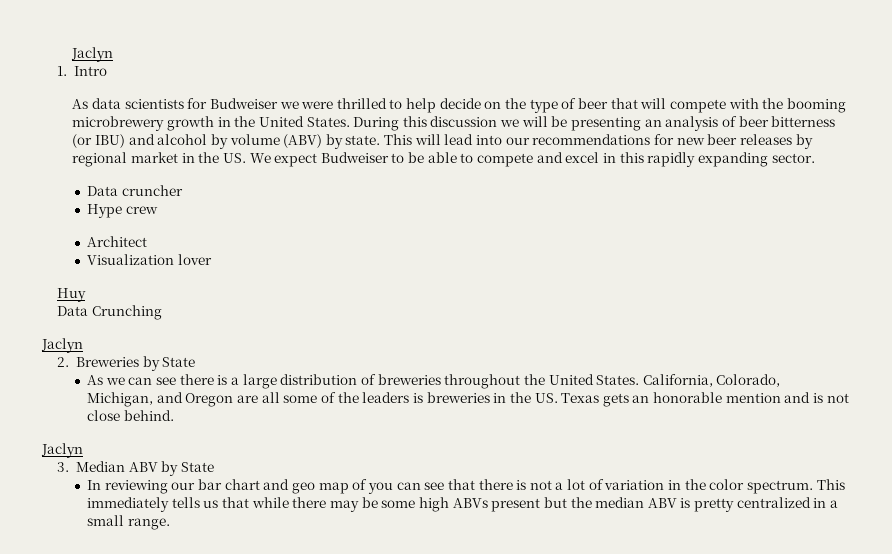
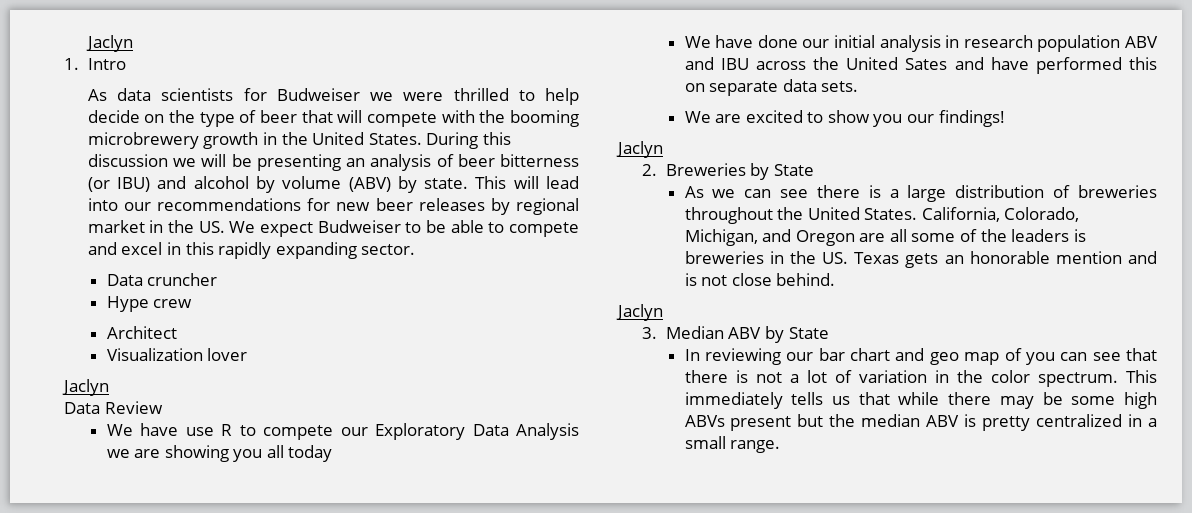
[57,288,87,302] [57,305,162,320] Huy // Data Crunching -> [61,379,109,396] [63,401,163,414] [106,423,579,440] [106,445,333,462] [684,35,1158,52] [684,57,1157,74] [684,79,859,96] [684,110,1005,127] Jaclyn // Data Review // We have use R to compete our Exploratory Data Analysis we are showing you all today // We have done our initial analysis in research population ABV and IBU across the United Sates and have performed this on separate data sets. // We are excited to show you our findings!

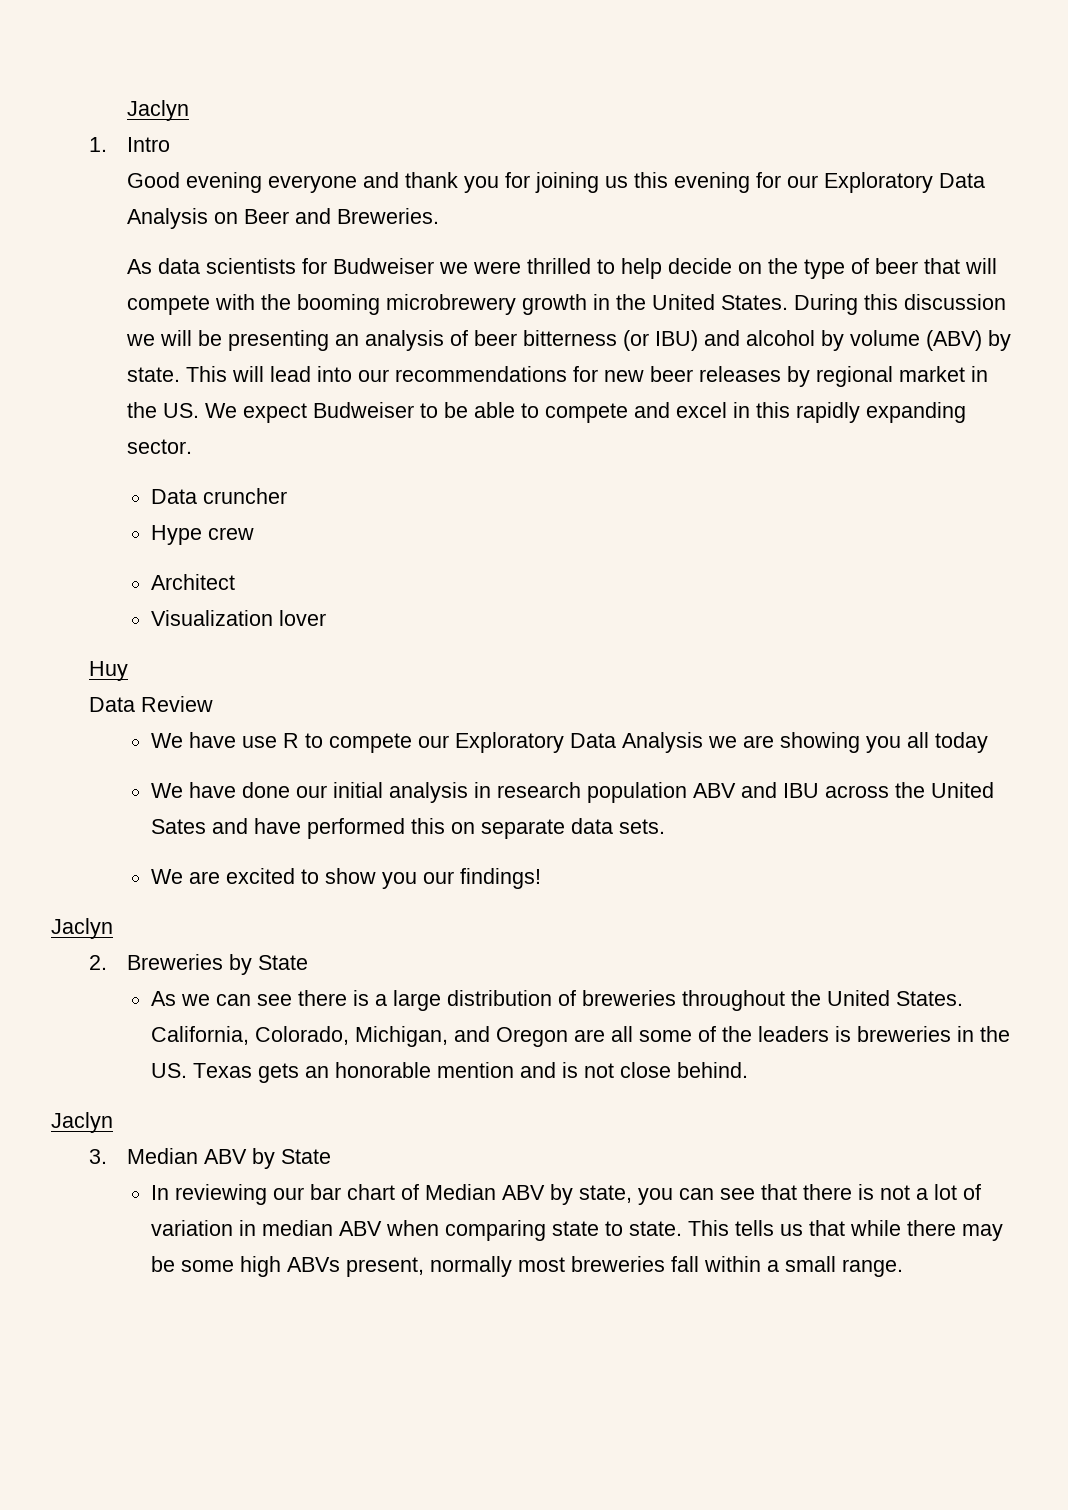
(126, 64) none -> [127,172,986,193] [127,208,440,229] // Good evening everyone and thank you for joining us this evening for our Exploratory Data Analysis on Beer and Breweries.
[61,379,109,396] Jaclyn -> [89,661,129,681] Huy
[895,348,1022,365] and geo map of -> [400,1184,632,1205] of Median ABV by state,
[956,370,1157,387] [684,392,783,409] the color spectrum. This immediately -> [261,1220,729,1241] median ABV when comparing state to state. This
[730,414,1143,431] present but the median ABV is pretty centralized in -> [345,1256,761,1277] present, normally most breweries fall within

